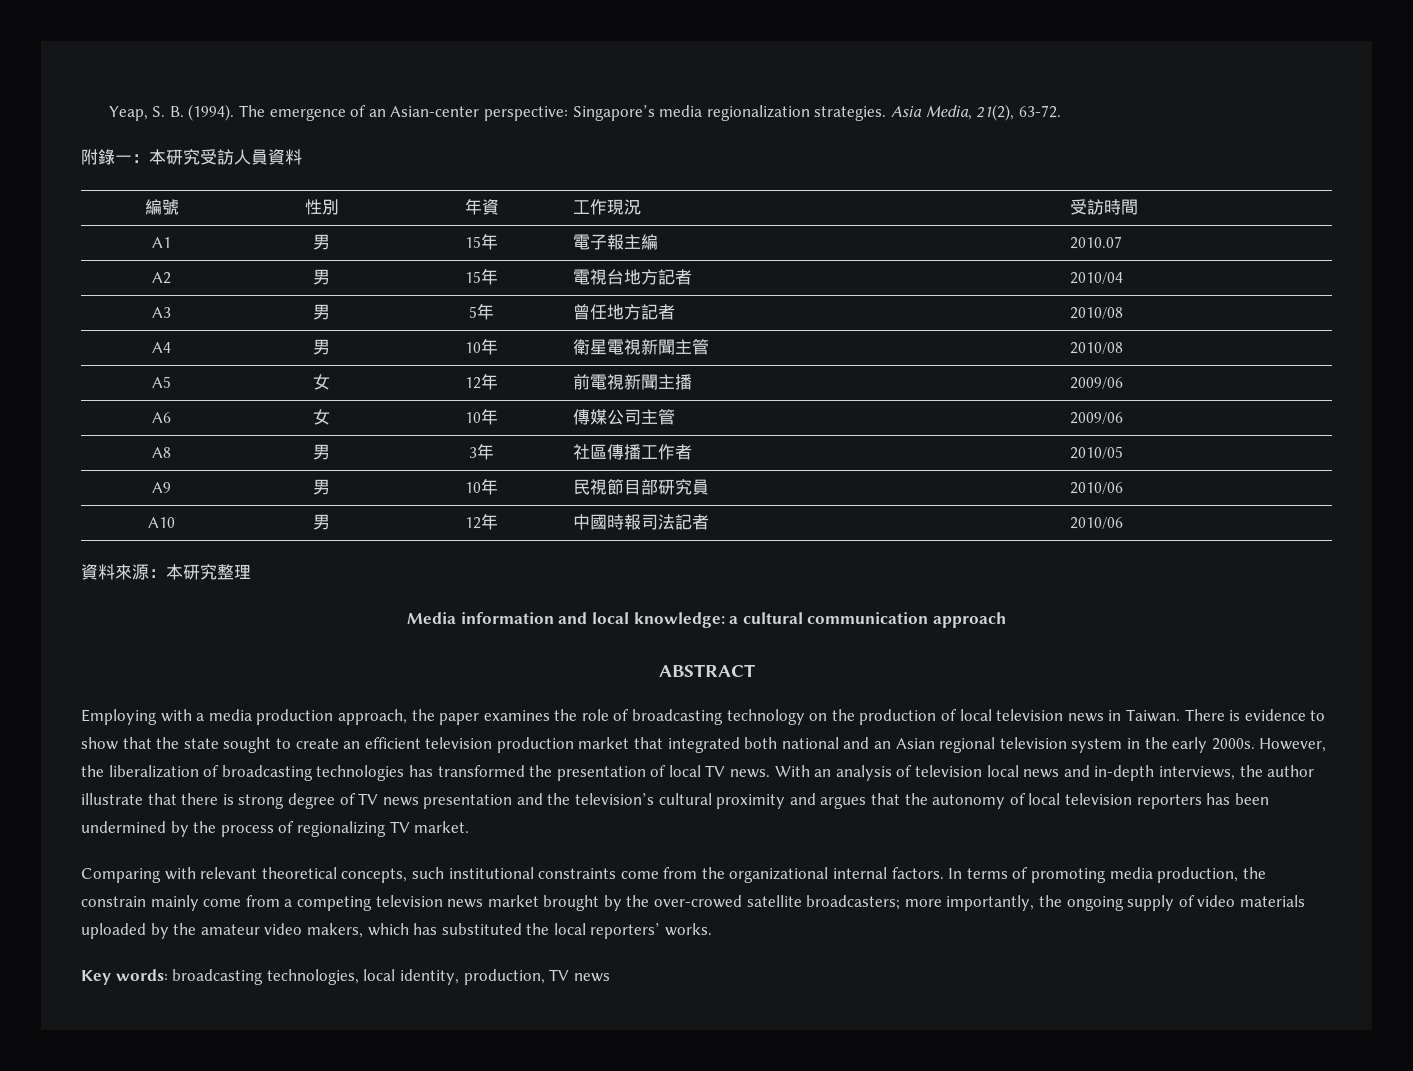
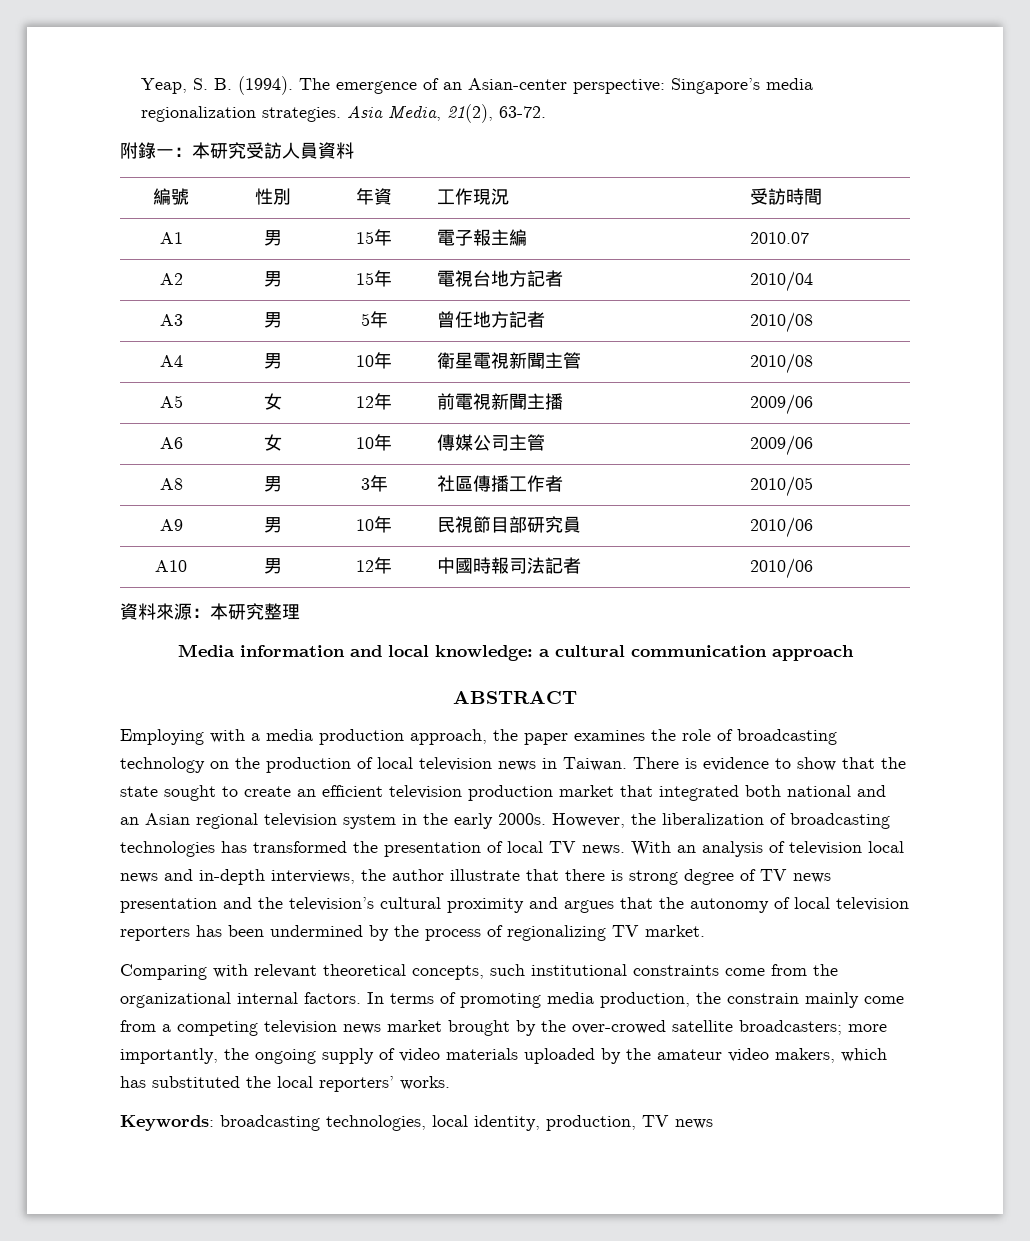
[81,969,168,985] Key words: -> [120,1115,214,1131] Keywords:

